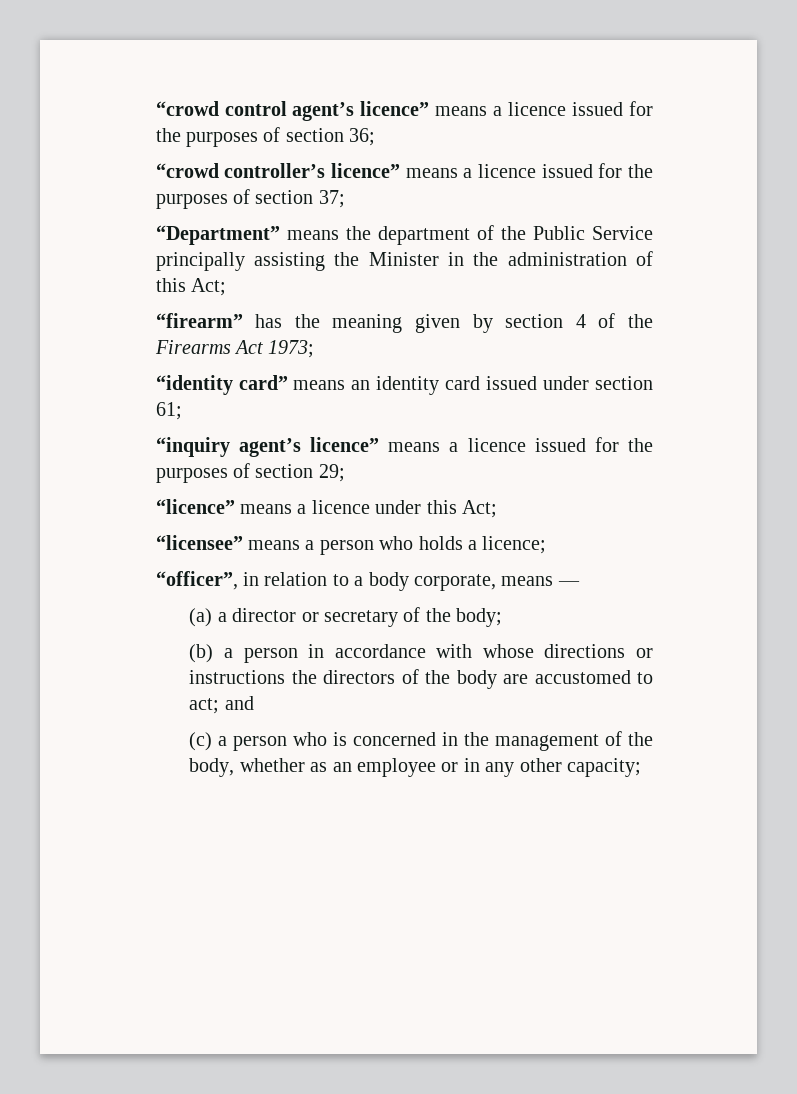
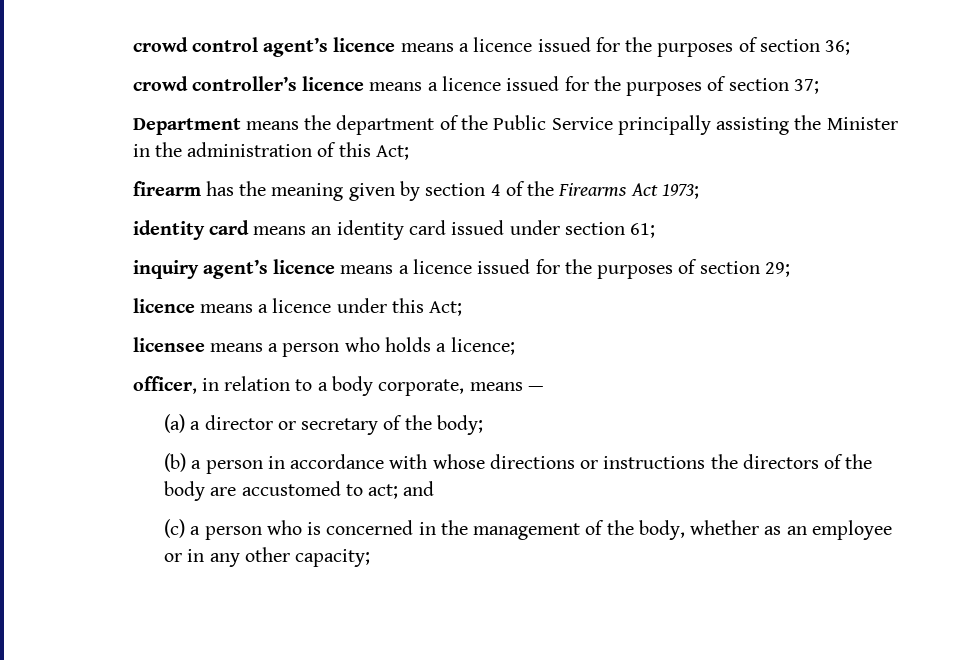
[155,101,219,116] “crowd -> [132,37,188,52] crowd
[360,101,430,116] licence” -> [333,37,396,52] licence
[155,163,400,178] “crowd controller’s licence” -> [132,76,365,91] crowd controller’s licence
[155,225,280,245] “Department” -> [132,118,241,135] Department
[155,313,243,328] “firearm” -> [132,181,201,196] firearm
[155,375,288,395] “identity card” -> [132,220,249,240] identity card
[155,437,379,457] “inquiry agent’s licence” -> [132,259,336,279] inquiry agent’s licence
[155,499,235,514] “licence” -> [132,298,195,313] licence
[155,535,243,550] “licensee” -> [132,337,205,352] licensee
[155,571,238,590] “officer”, -> [132,376,197,394] officer,

